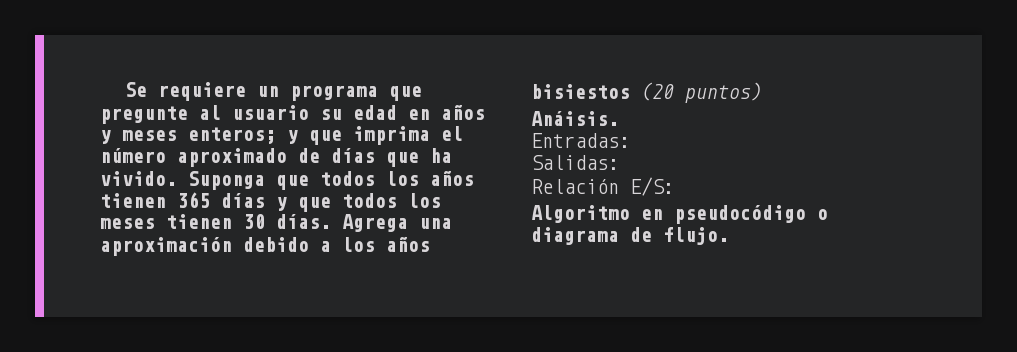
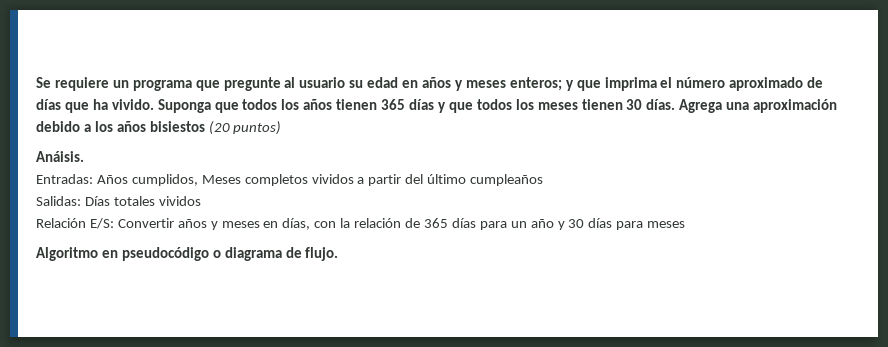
[531,155,619,170] [531,177,674,196] // Salidas: // Relación E/S: -> [96,174,544,186] [36,196,201,206] [36,218,686,230] Años cumplidos, Meses completos vividos a partir del último cumpleaños // Salidas: Días totales vividos // Relación E/S: Convertir años y meses en días, con la relación de 365 días para un año y 30 días para meses

